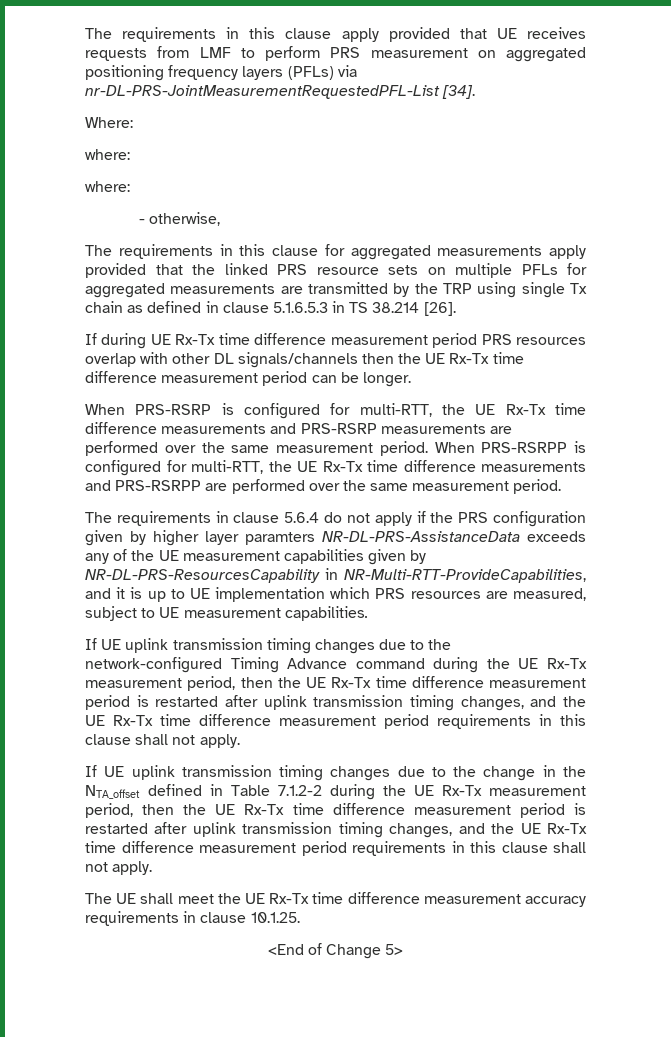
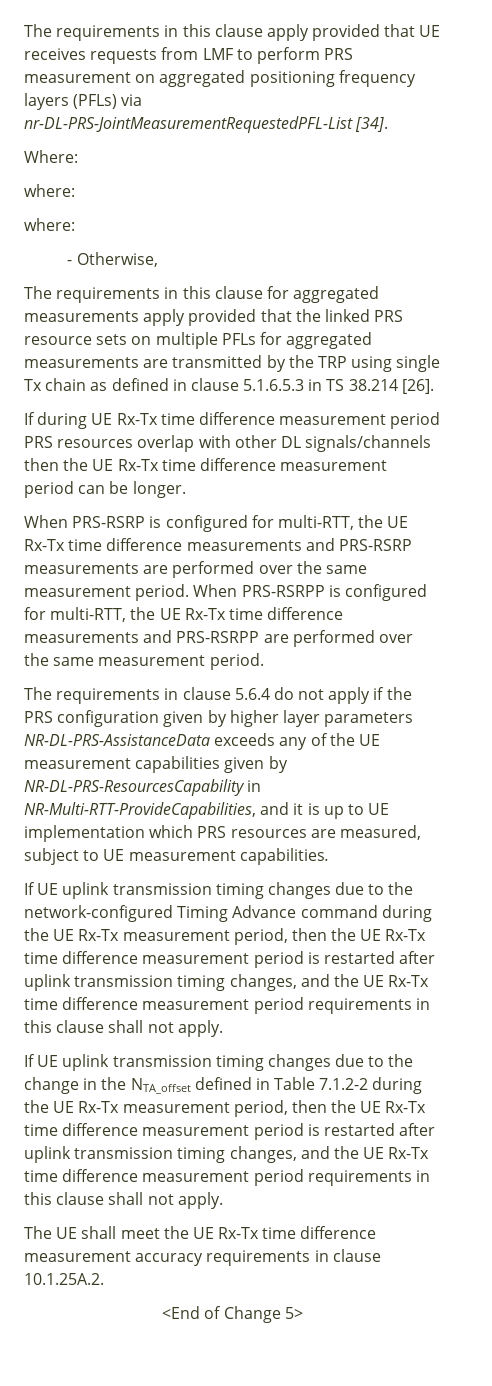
[149,212,221,226] otherwise, -> [76,252,158,267] Otherwise,
[245,532,315,545] paramters -> [324,712,414,727] parameters
[250,912,300,923] 10.1.25. -> [24,1273,104,1285] 10.1.25A.2.

